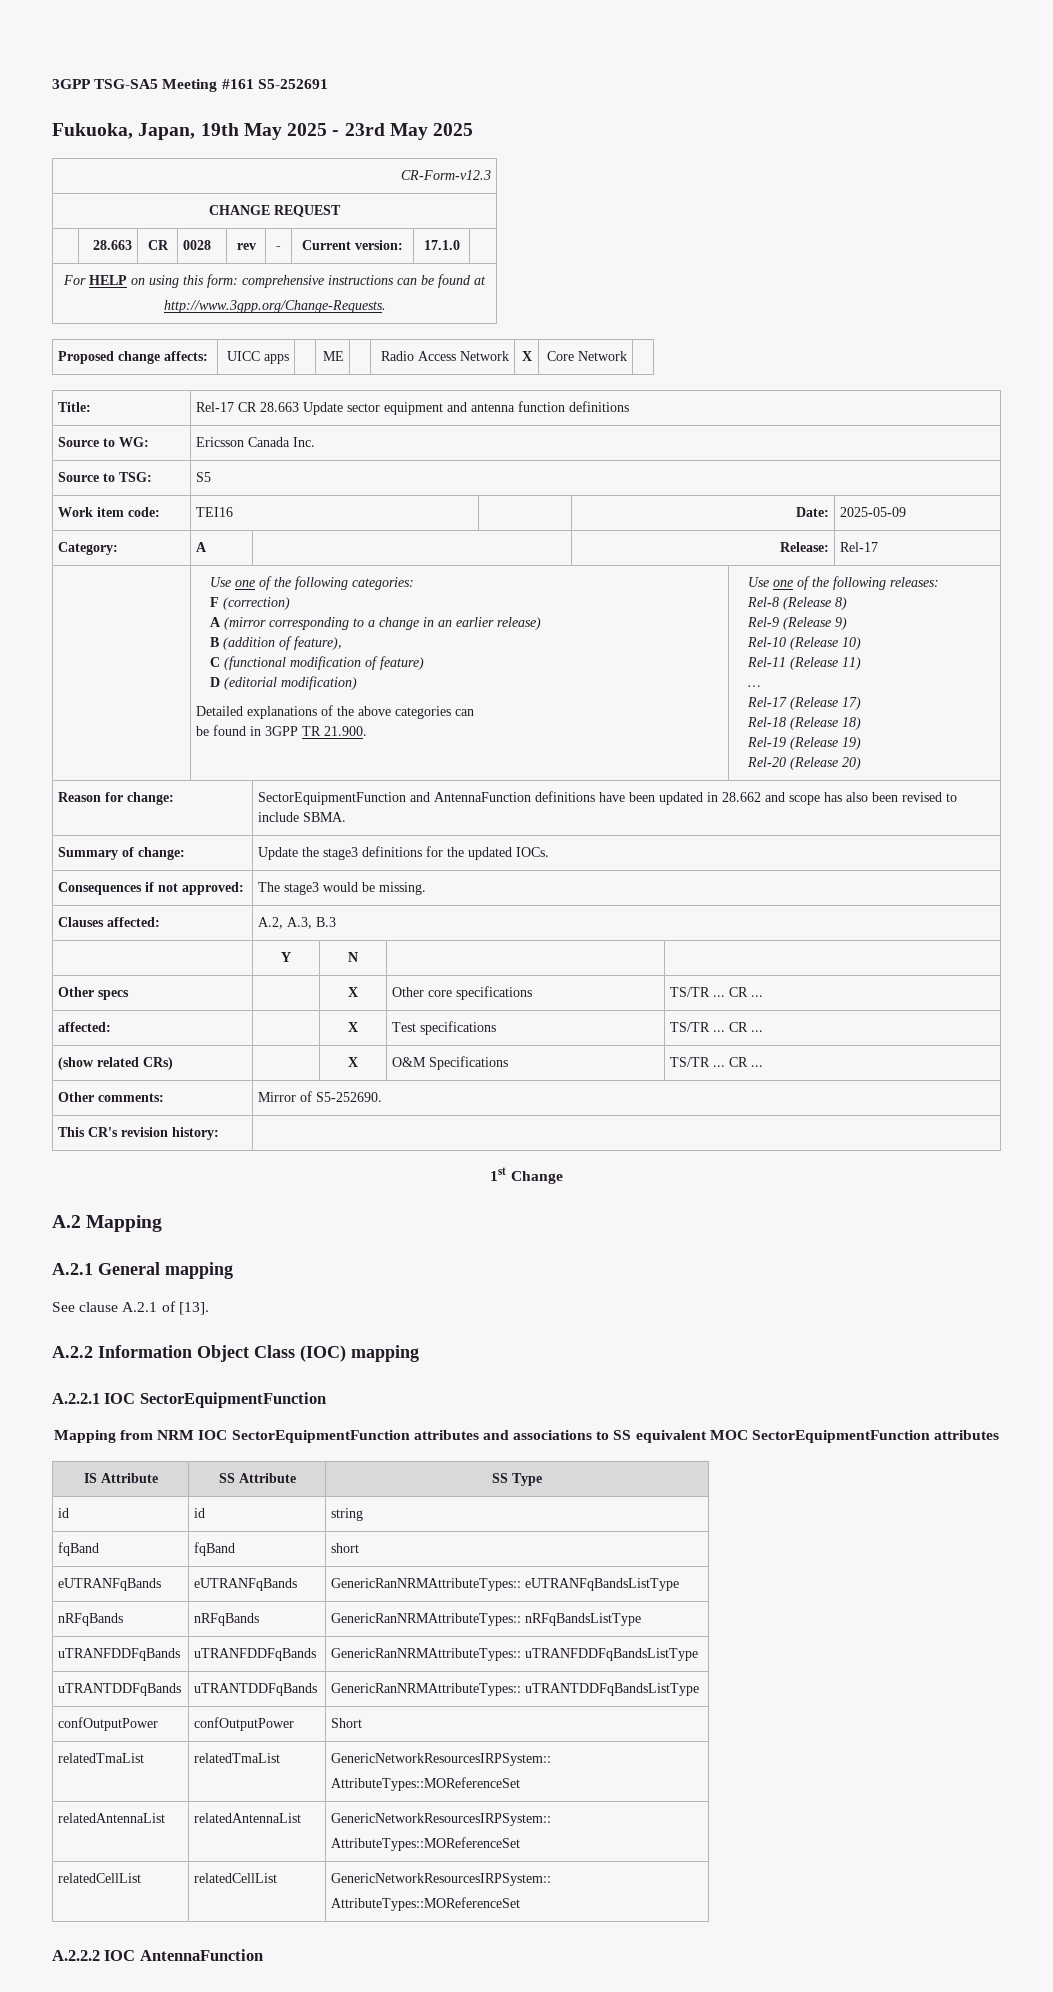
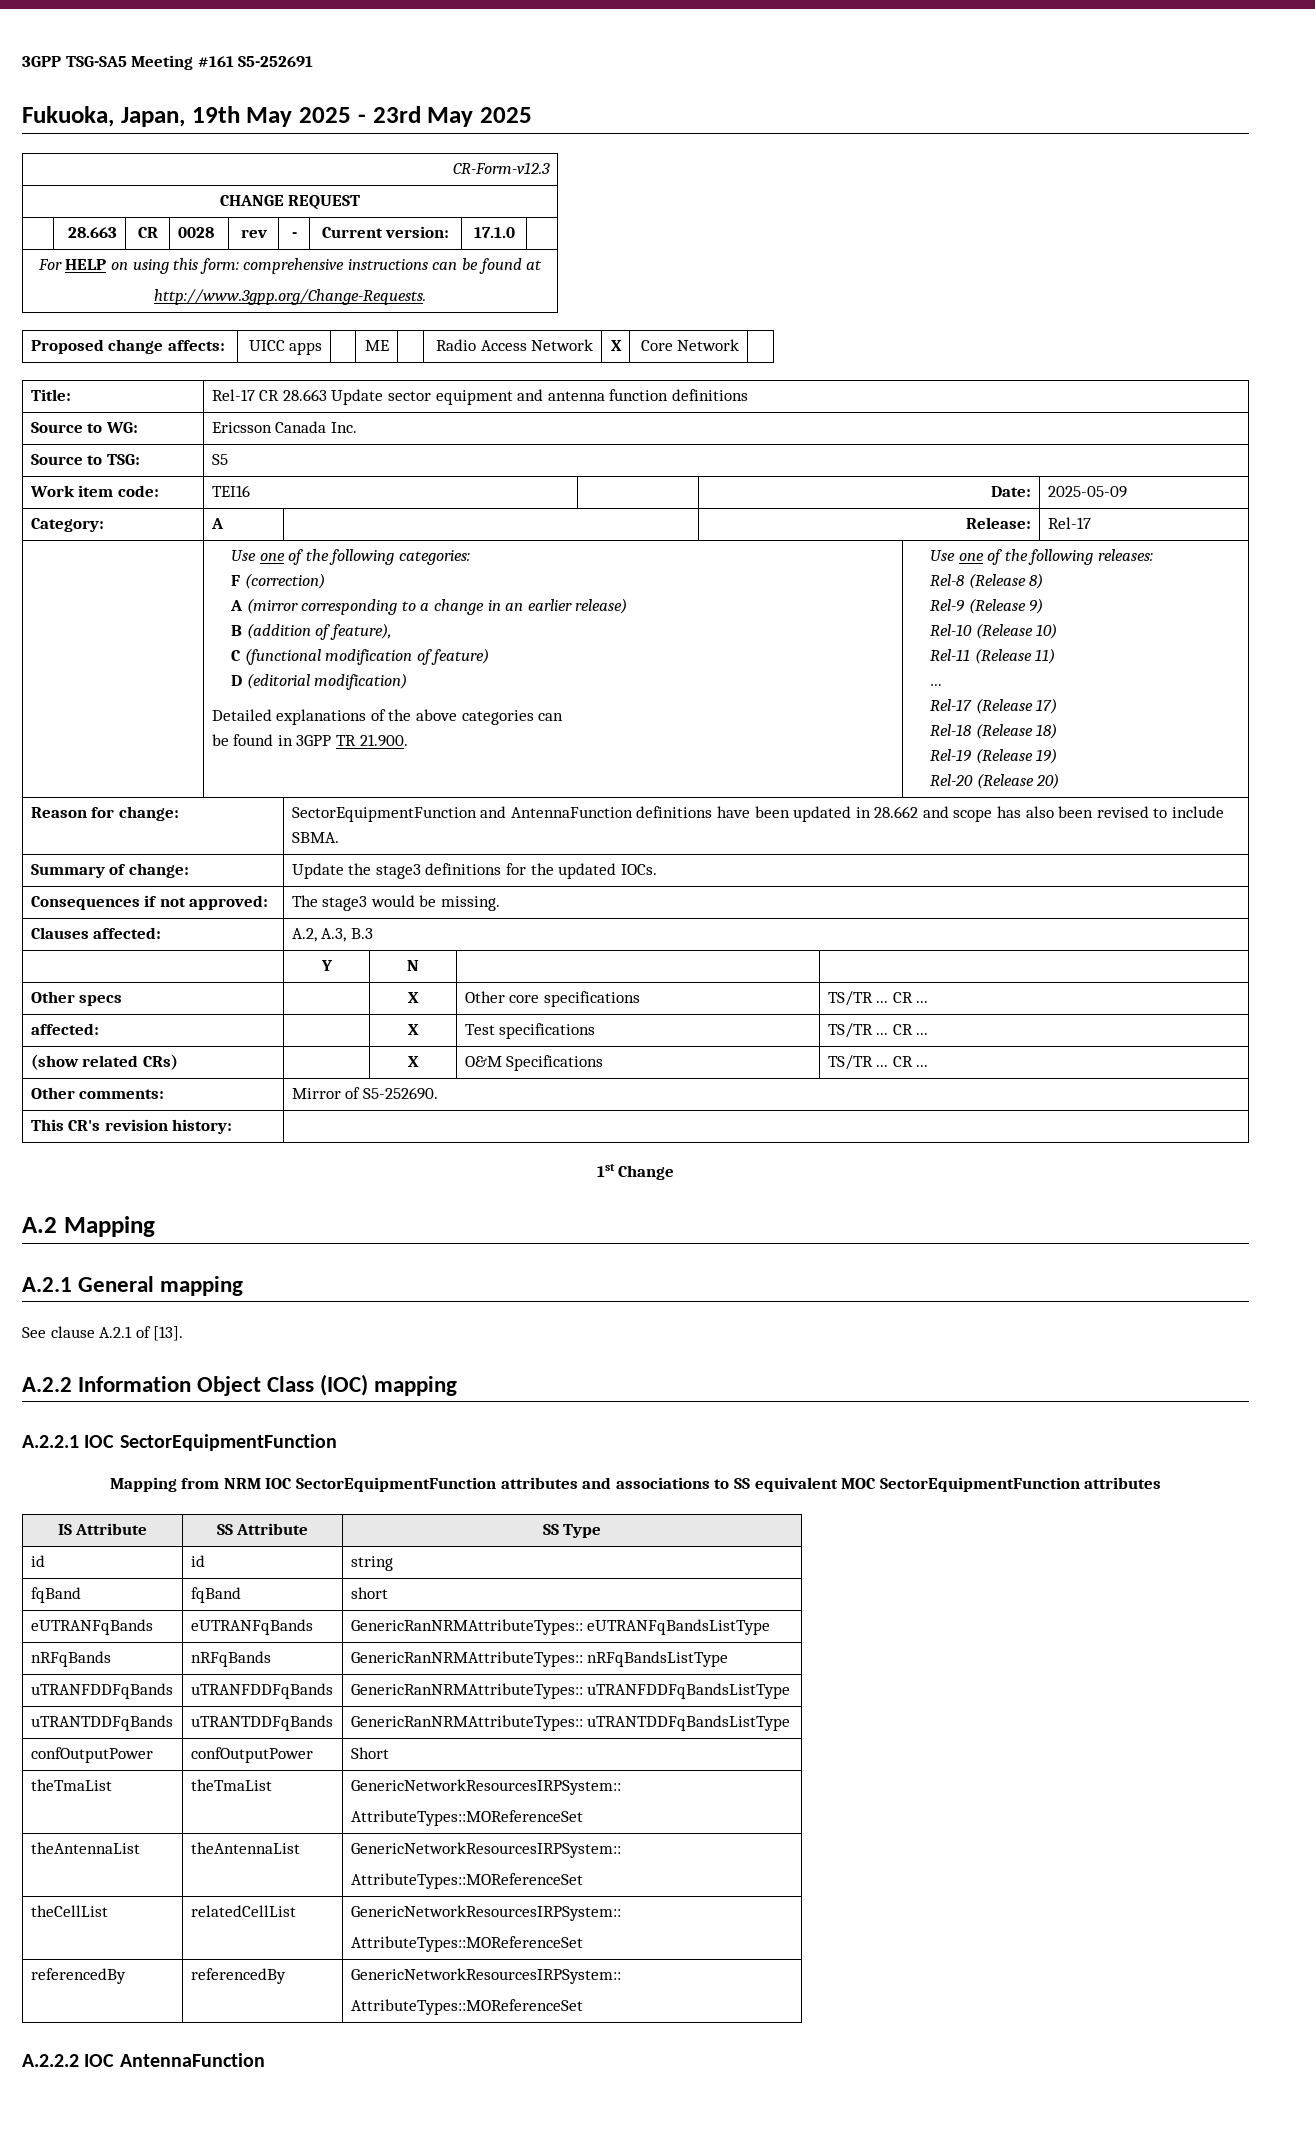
[58,1753,145,1763] [194,1753,281,1763] [331,1753,552,1766] [331,1777,521,1791] [58,1813,166,1823] [194,1813,302,1823] [331,1813,552,1826] [331,1837,521,1851] [58,1873,142,1883] [194,1873,278,1883] relatedTmaList | relatedTmaList | GenericNetworkResourcesIRPSystem:: // AttributeTypes::MOReferenceSet // relatedAntennaList | relatedAntennaList | GenericNetworkResourcesIRPSystem:: // AttributeTypes::MOReferenceSet // relatedCellList | relatedCellList -> [30,1779,112,1791] [190,1779,272,1791] [350,1779,621,1795] [350,1810,583,1826] [30,1842,140,1854] [190,1842,300,1854] [350,1842,621,1858] [350,1873,583,1889] [30,1905,108,1917] [190,1905,296,1917] [350,1905,621,1921] [350,1936,583,1952] [30,1968,126,1984] [190,1968,286,1984] theTmaList | theTmaList | GenericNetworkResourcesIRPSystem:: // AttributeTypes::MOReferenceSet // theAntennaList | theAntennaList | GenericNetworkResourcesIRPSystem:: // AttributeTypes::MOReferenceSet // theCellList | relatedCellList | GenericNetworkResourcesIRPSystem:: // AttributeTypes::MOReferenceSet // referencedBy | referencedBy

